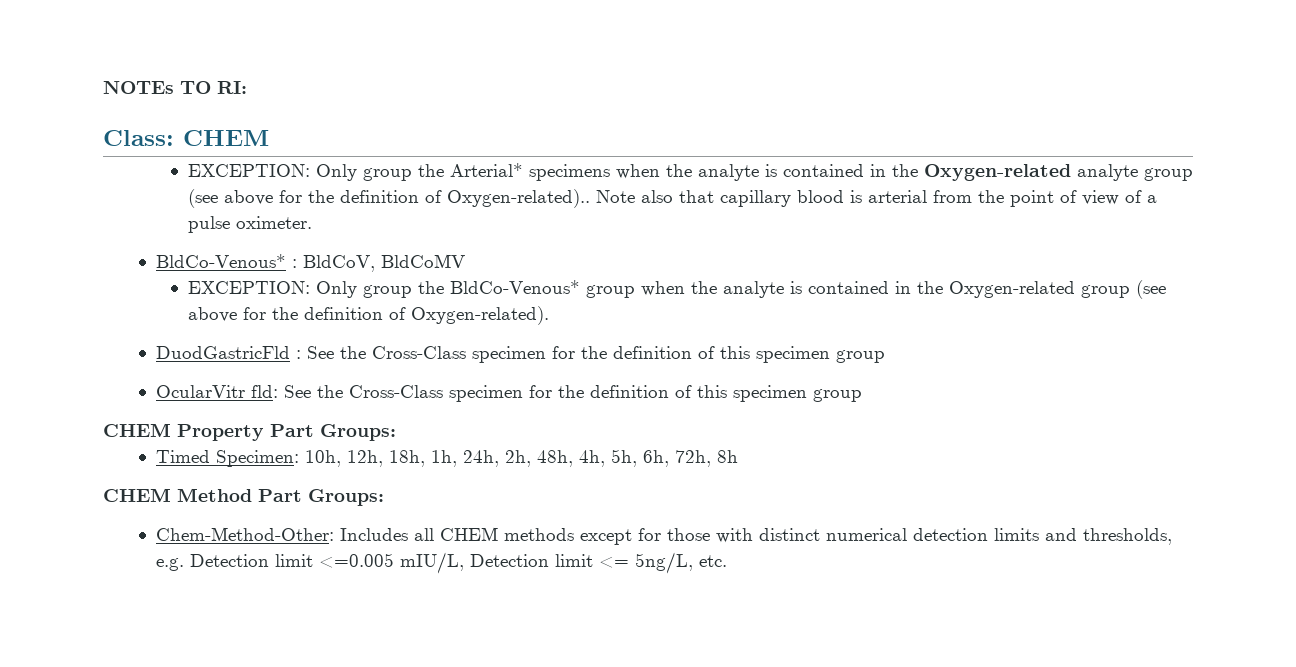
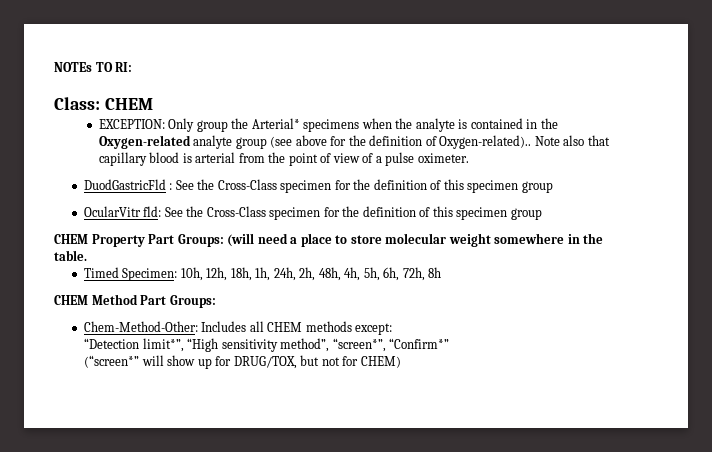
[155,254,465,272] [187,280,1166,299] [187,306,549,325] // BldCo-Venous* : BldCoV, BldCoMV // EXCEPTION: Only group the BldCo-Venous* group when the analyte is contained in the Oxygen-related group (see above for the definition of Oxygen-related). -> (469, 158) none
(396, 432) none -> [227,233,604,247] [54,250,87,261] (will need a place to store molecular weight somewhere in the table.
[579,528,1172,545] [155,552,727,574] except for those with distinct numerical detection limits and thresholds, e.g. Detection limit <=0.005 mIU/L, Detection limit <= 5ng/L, etc. -> [355,323,393,335] [84,338,450,352] [84,355,402,369] except: // “Detection limit*”, “High sensitivity method”, “screen*”, “Confirm*” // (“screen*” will show up for DRUG/TOX, but not for CHEM)

